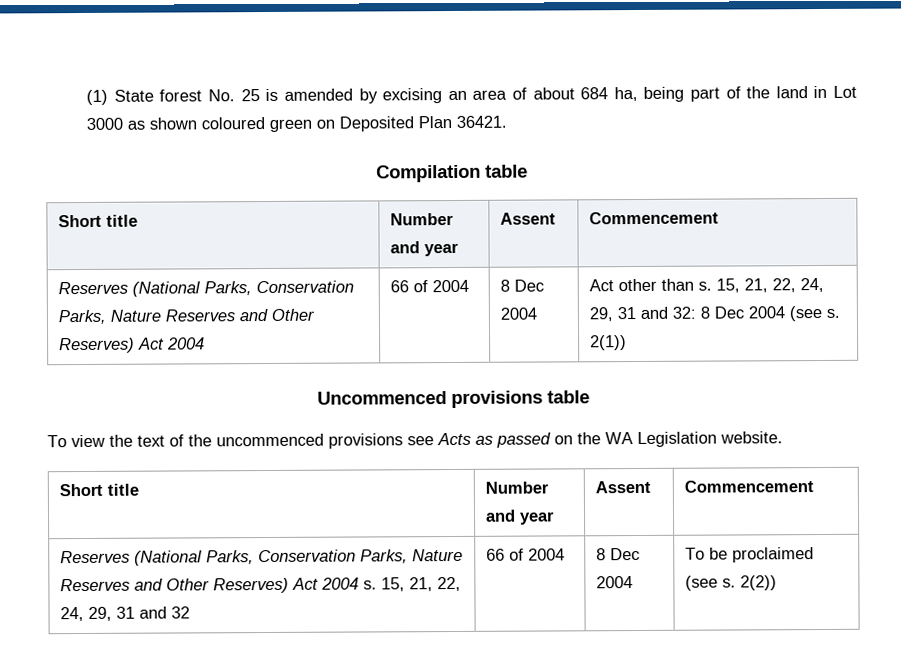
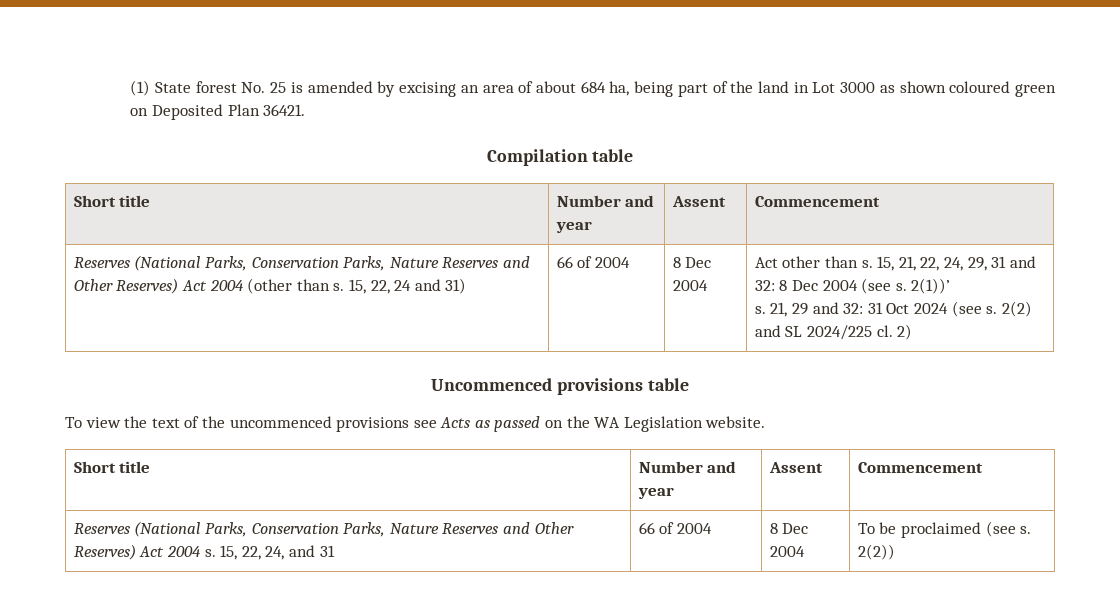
(205, 343) none -> [247,278,467,294] (other than s. 15, 22, 24 and 31)
[589,335,627,351] 2(1)) -> [911,278,951,294] [754,301,1032,317] [754,324,913,340] 2(1))’ // s. 21, 29 and 32: 31 Oct 2024 (see s. 2(2) and SL 2024/225 cl. 2)
[408,576,461,592] [59,606,190,622] 21, 22, 24, 29, 31 and 32 -> [241,545,335,560] 22, 24, and 31

